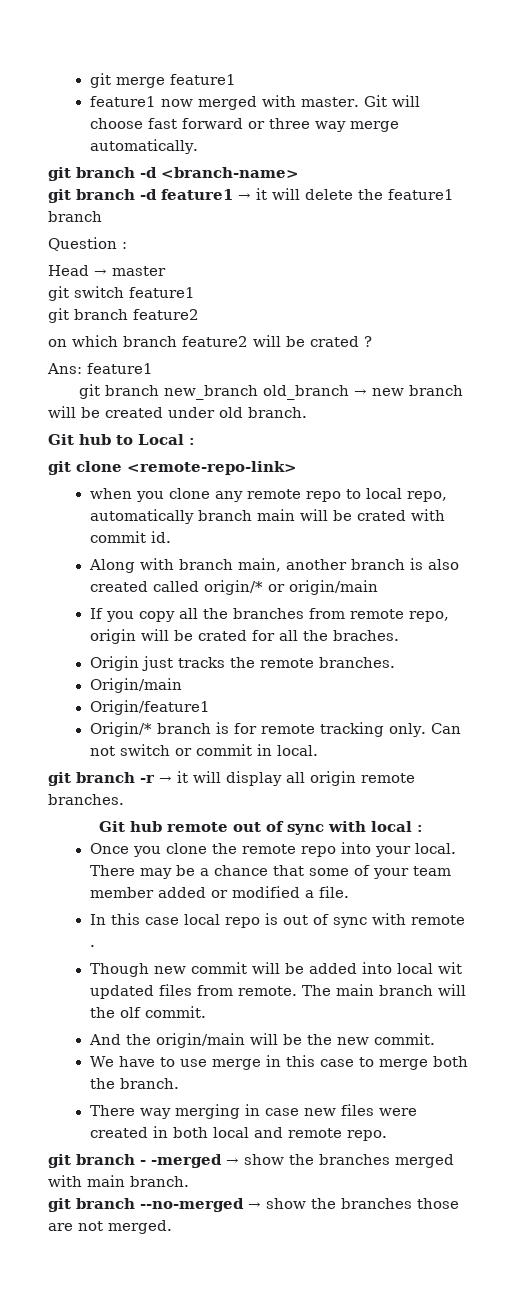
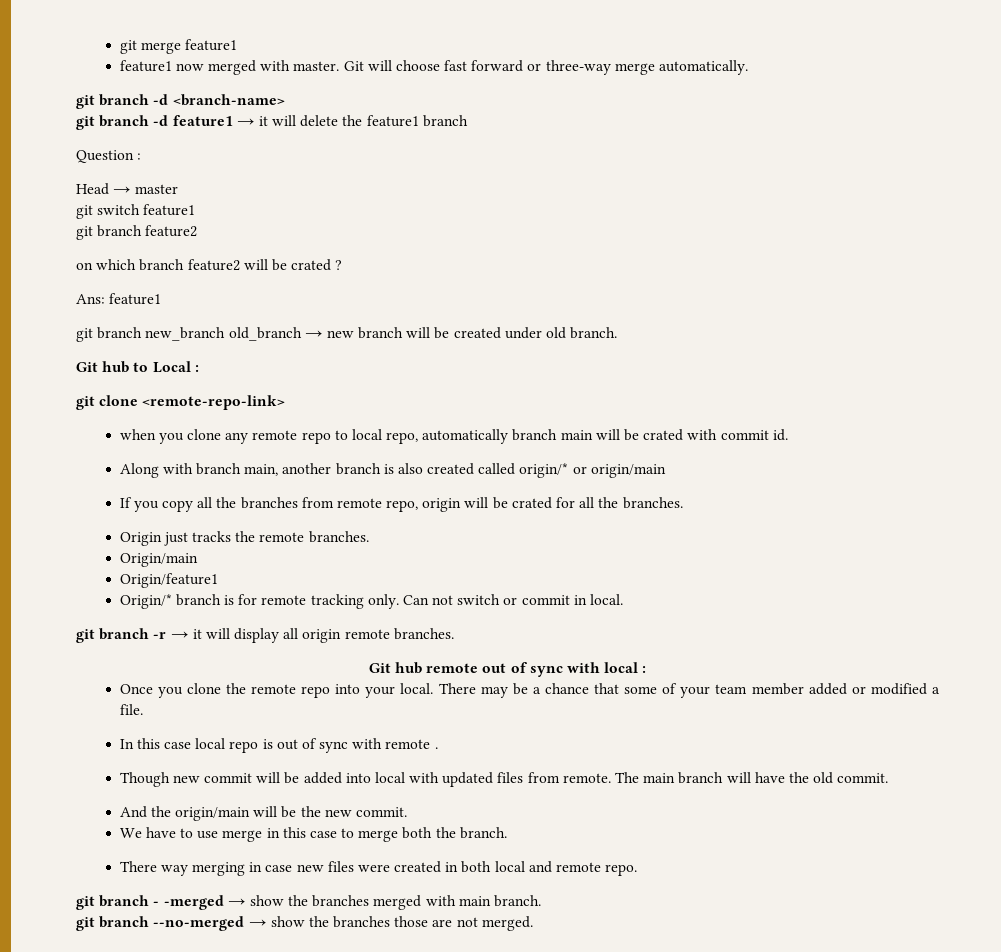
[268,118,346,132] three way -> [545,60,611,75] three-way
[332,630,399,641] braches. -> [622,497,683,509] branches.
[437,962,462,974] wit -> [409,772,440,783] with
[89,1007,141,1018] the olf -> [754,772,834,784] have the old

